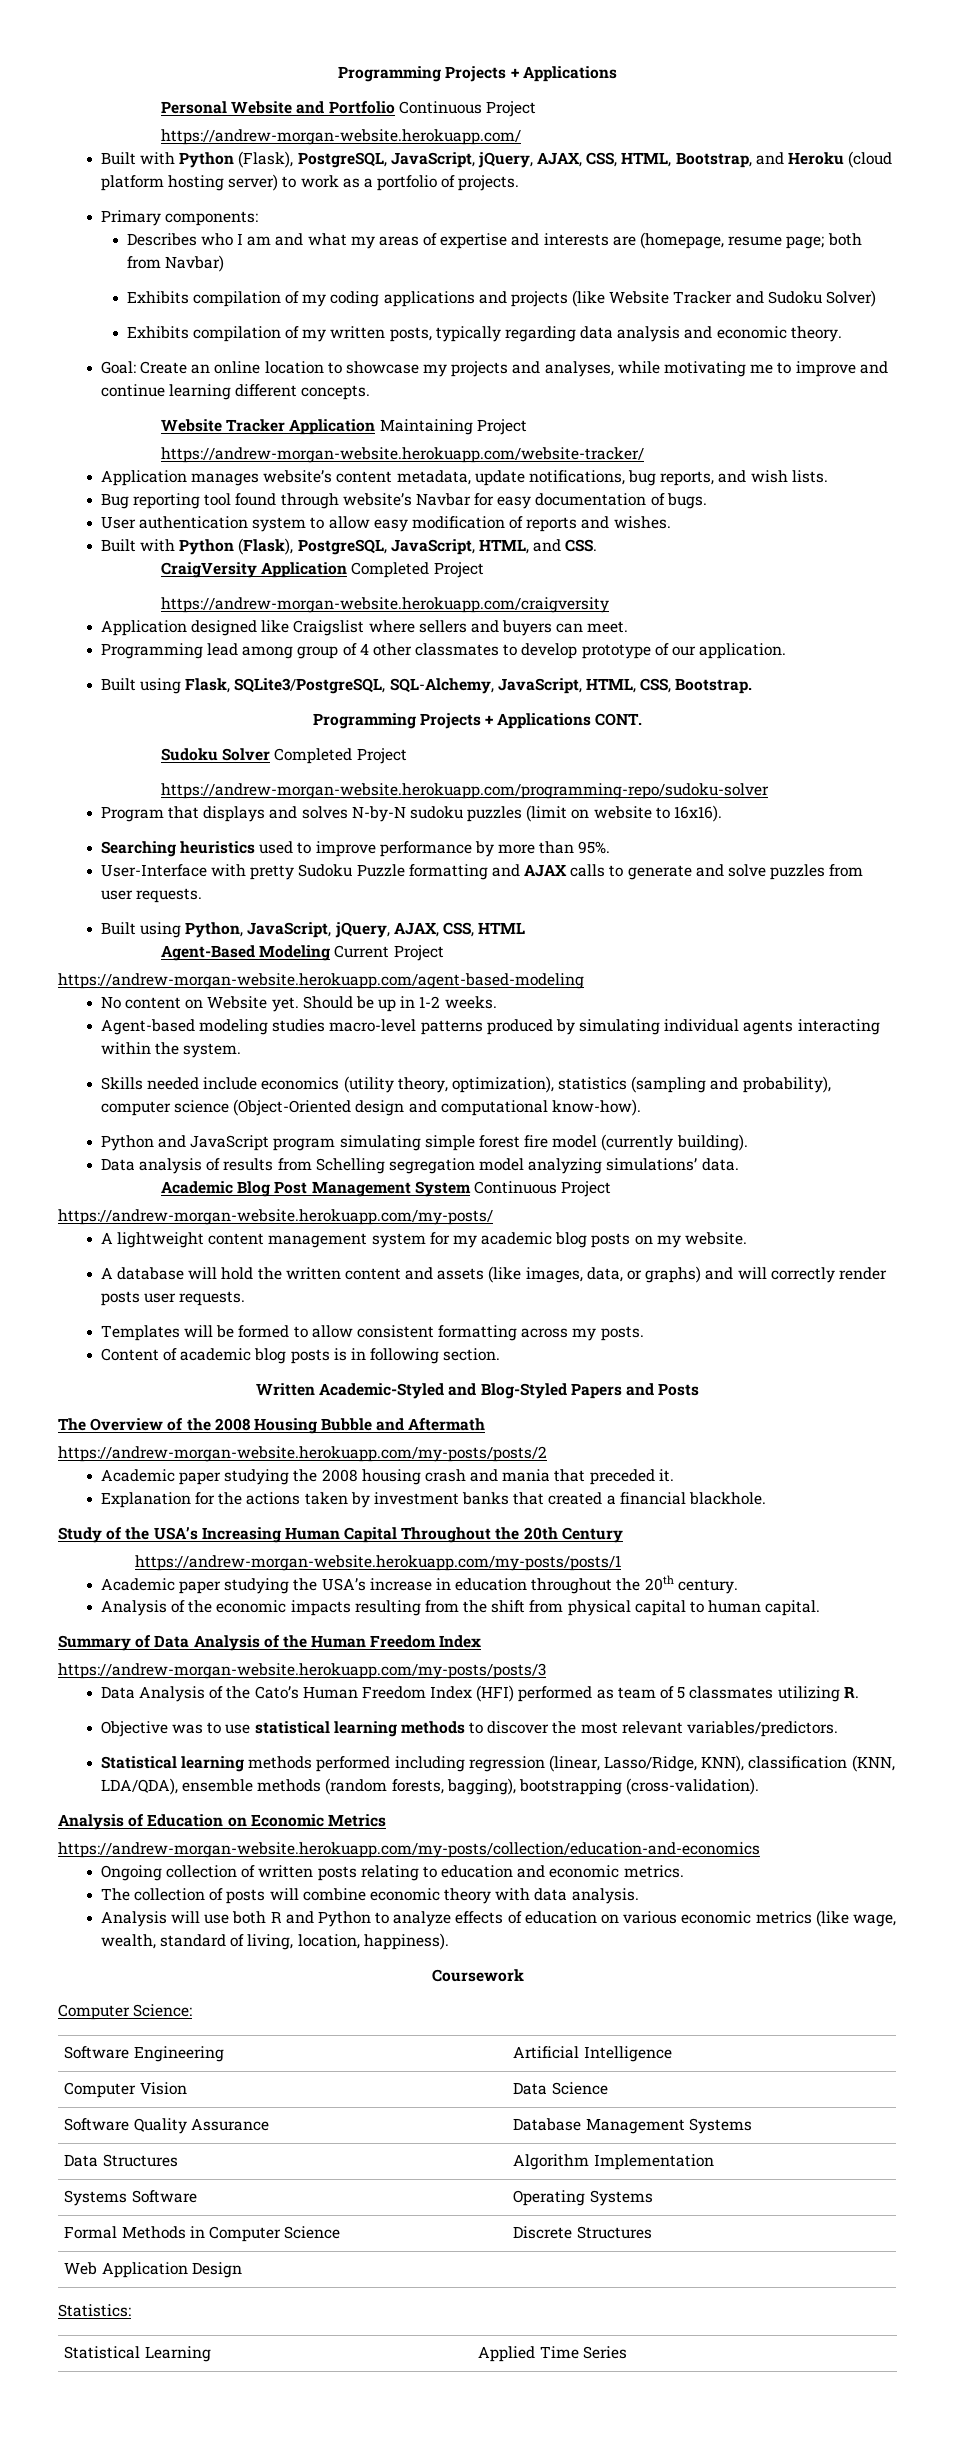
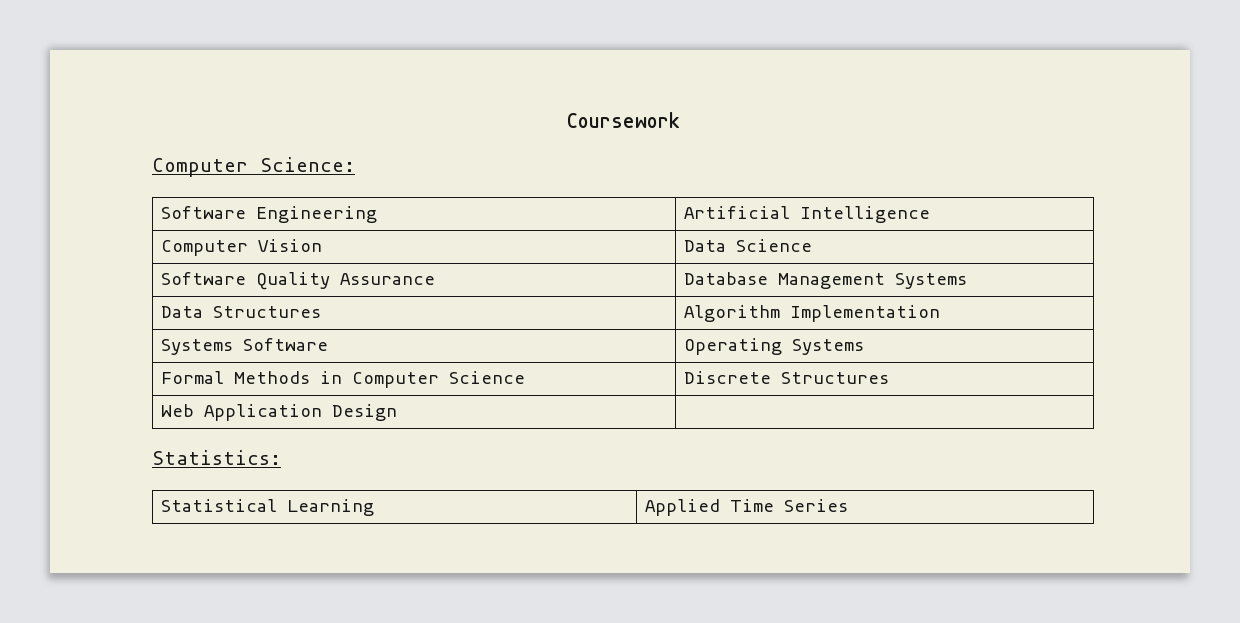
[338,66,617,82] [161,101,536,117] [161,129,522,145] [100,151,893,168] [100,174,520,191] [100,210,258,226] [126,232,862,249] [126,255,224,272] [126,290,876,307] [126,326,842,342] [100,361,888,377] [100,384,371,400] [161,419,527,435] [161,447,645,463] [100,470,828,486] [100,493,707,509] [100,516,671,532] [100,538,598,555] [161,562,484,578] [161,597,610,613] [100,620,629,636] [100,643,787,659] [100,678,753,694] [312,713,643,729] [161,748,407,764] [161,783,770,799] [100,805,723,822] [100,841,611,857] [100,864,864,880] [100,888,202,903] [100,922,526,938] [161,945,444,961] [58,973,584,989] [100,996,497,1012] [100,1019,880,1035] [100,1042,242,1058] [100,1076,831,1093] [100,1099,641,1116] [100,1134,748,1151] [100,1158,739,1174] [161,1181,612,1197] [58,1209,493,1225] [100,1232,748,1248] [100,1266,887,1283] [100,1291,246,1306] [100,1325,644,1341] [100,1348,501,1364] [255,1383,700,1399] [58,1418,486,1434] [58,1446,547,1462] [100,1469,674,1485] [100,1492,767,1508] [58,1527,623,1543] [135,1555,622,1571] [100,1575,738,1594] [100,1600,821,1616] [58,1635,482,1651] [58,1663,546,1679] [100,1685,859,1702] [100,1721,839,1737] [100,1755,895,1772] [100,1778,760,1795] [58,1814,386,1830] [58,1842,760,1858] [100,1865,684,1881] [100,1888,639,1904] [100,1910,896,1927] [100,1933,449,1950] Programming Projects + Applications // Personal Website and Portfolio Continuous Project // https://andrew-morgan-website.herokuapp.com/ // Built with Python (Flask), PostgreSQL, JavaScript, jQuery, AJAX, CSS, HTML, Bootstrap, and Heroku (cloud platform hosting server) to work as a portfolio of projects. // Primary components: // Describes who I am and what my areas of expertise and interests are (homepage, resume page; both from Navbar) // Exhibits compilation of my coding applications and projects (like Website Tracker and Sudoku Solver) // Exhibits compilation of my written posts, typically regarding data analysis and economic theory. // Goal: Create an online location to showcase my projects and analyses, while motivating me to improve and continue learning different concepts. // Website Tracker Application Maintaining Project // https://andrew-morgan-website.herokuapp.com/website-tracker/ // Application manages website’s content metadata, update notifications, bug reports, and wish lists. // Bug reporting tool found through website’s Navbar for easy documentation of bugs. // User authentication system to allow easy modification of reports and wishes. // Built with Python (Flask), PostgreSQL, JavaScript, HTML, and CSS. // CraigVersity Application Completed Project // https://andrew-morgan-website.herokuapp.com/craigversity // Application designed like Craigslist where sellers and buyers can meet. // Programming lead among group of 4 other classmates to develop prototype of our application. // Built using Flask, SQLite3/PostgreSQL, SQL-Alchemy, JavaScript, HTML, CSS, Bootstrap. // Programming Projects + Applications CONT. // Sudoku Solver Completed Project // https://andrew-morgan-website.herokuapp.com/programming-repo/sudoku-solver // Program that displays and solves N-by-N sudoku puzzles (limit on website to 16x16). // Searching heuristics used to improve performance by more than 95%. // User-Interface with pretty Sudoku Puzzle formatting and AJAX calls to generate and solve puzzles from user requests. // Built using Python, JavaScript, jQuery, AJAX, CSS, HTML // Agent-Based Modeling Current Project // https://andrew-morgan-website.herokuapp.com/agent-based-modeling // No content on Website yet. Should be up in 1-2 weeks. // Agent-based modeling studies macro-level patterns produced by simulating individual agents interacting within the system. // Skills needed include economics (utility theory, optimization), statistics (sampling and probability), computer science (Object-Oriented design and computational know-how). // Python and JavaScript program simulating simple forest fire model (currently building). // Data analysis of results from Schelling segregation model analyzing simulations’ data. // Academic Blog Post Management System Continuous Project // https://andrew-morgan-website.herokuapp.com/my-posts/ // A lightweight content management system for my academic blog posts on my website. // A database will hold the written content and assets (like images, data, or graphs) and will correctly render posts user requests. // Templates will be formed to allow consistent formatting across my posts. // Content of academic blog posts is in following section. // Written Academic-Styled and Blog-Styled Papers and Posts // The Overview of the 2008 Housing Bubble and Aftermath // https://andrew-morgan-website.herokuapp.com/my-posts/posts/2 // Academic paper studying the 2008 housing crash and mania that preceded it. // Explanation for the actions taken by investment banks that created a financial blackhole. // Study of the USA’s Increasing Human Capital Throughout the 20th Century // https://andrew-morgan-website.herokuapp.com/my-posts/posts/1 // Academic paper studying the USA’s increase in education throughout the 20th century. // Analysis of the economic impacts resulting from the shift from physical capital to human capital. // Summary of Data Analysis of the Human Freedom Index // https://andrew-morgan-website.herokuapp.com/my-posts/posts/3 // Data Analysis of the Cato’s Human Freedom Index (HFI) performed as team of 5 classmates utilizing R. // Objective was to use statistical learning methods to discover the most relevant variables/predictors. // Statistical learning methods performed including regression (linear, Lasso/Ridge, KNN), classification (KNN, LDA/QDA), ensemble methods (random forests, bagging), bootstrapping (cross-validation). // Analysis of Education on Economic Metrics // https://andrew-morgan-website.herokuapp.com/my-posts/collection/education-and-economics // Ongoing collection of written posts relating to education and economic metrics. // The collection of posts will combine economic theory with data analysis. // Analysis will use both R and Python to analyze effects of education on various economic metrics (like wage, wealth, standard of living, location, happiness). // -> (566, 120) none

